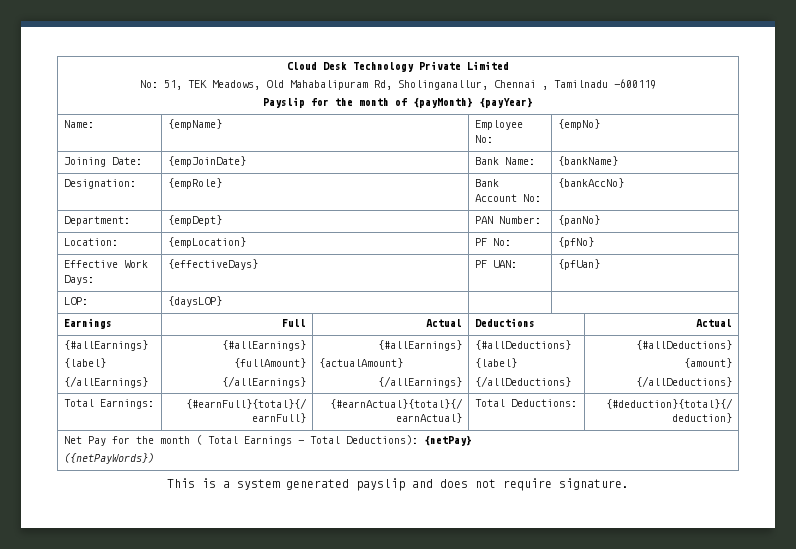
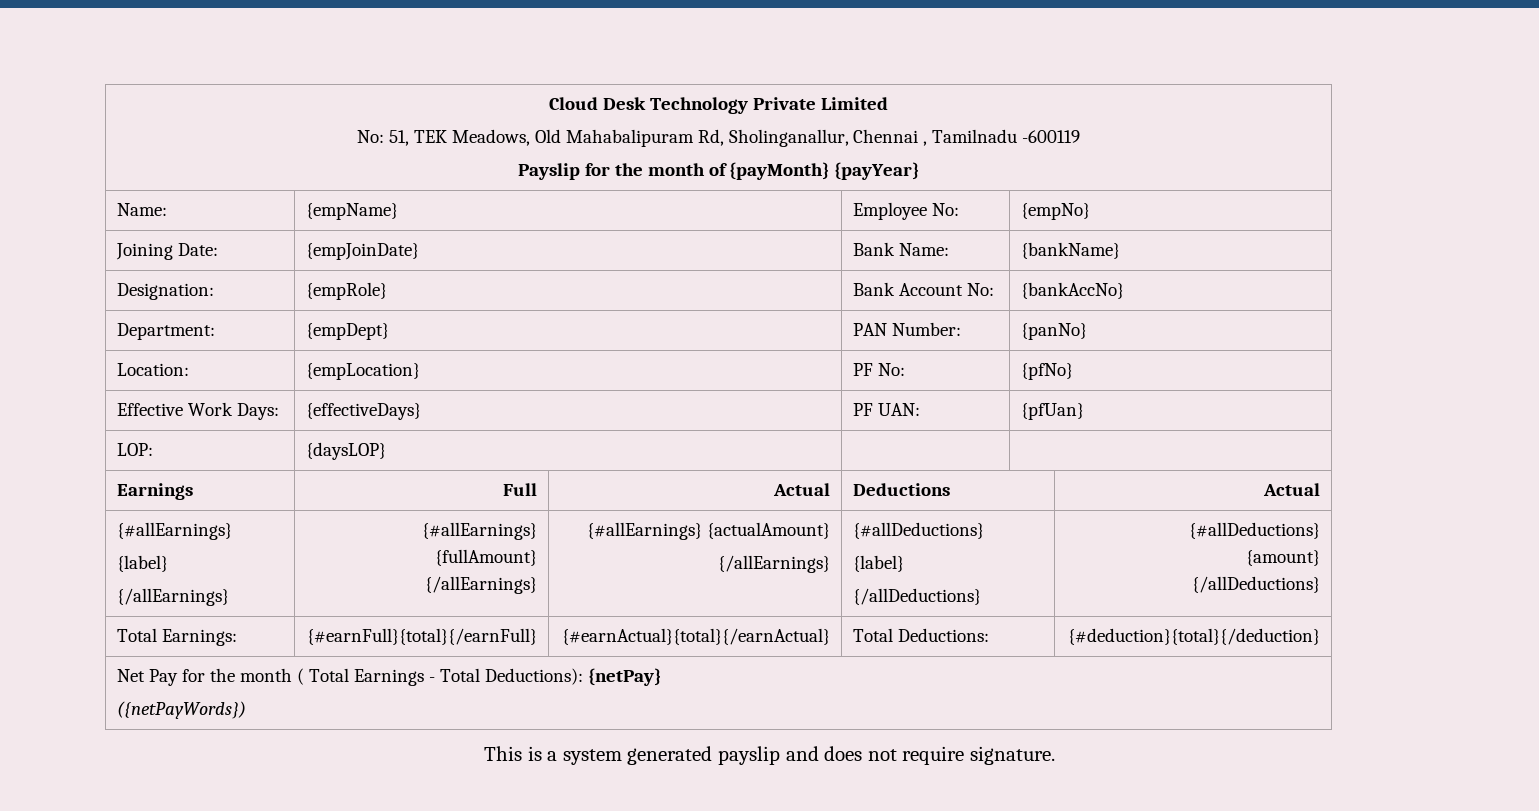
(463, 345) // -> (703, 531) none

